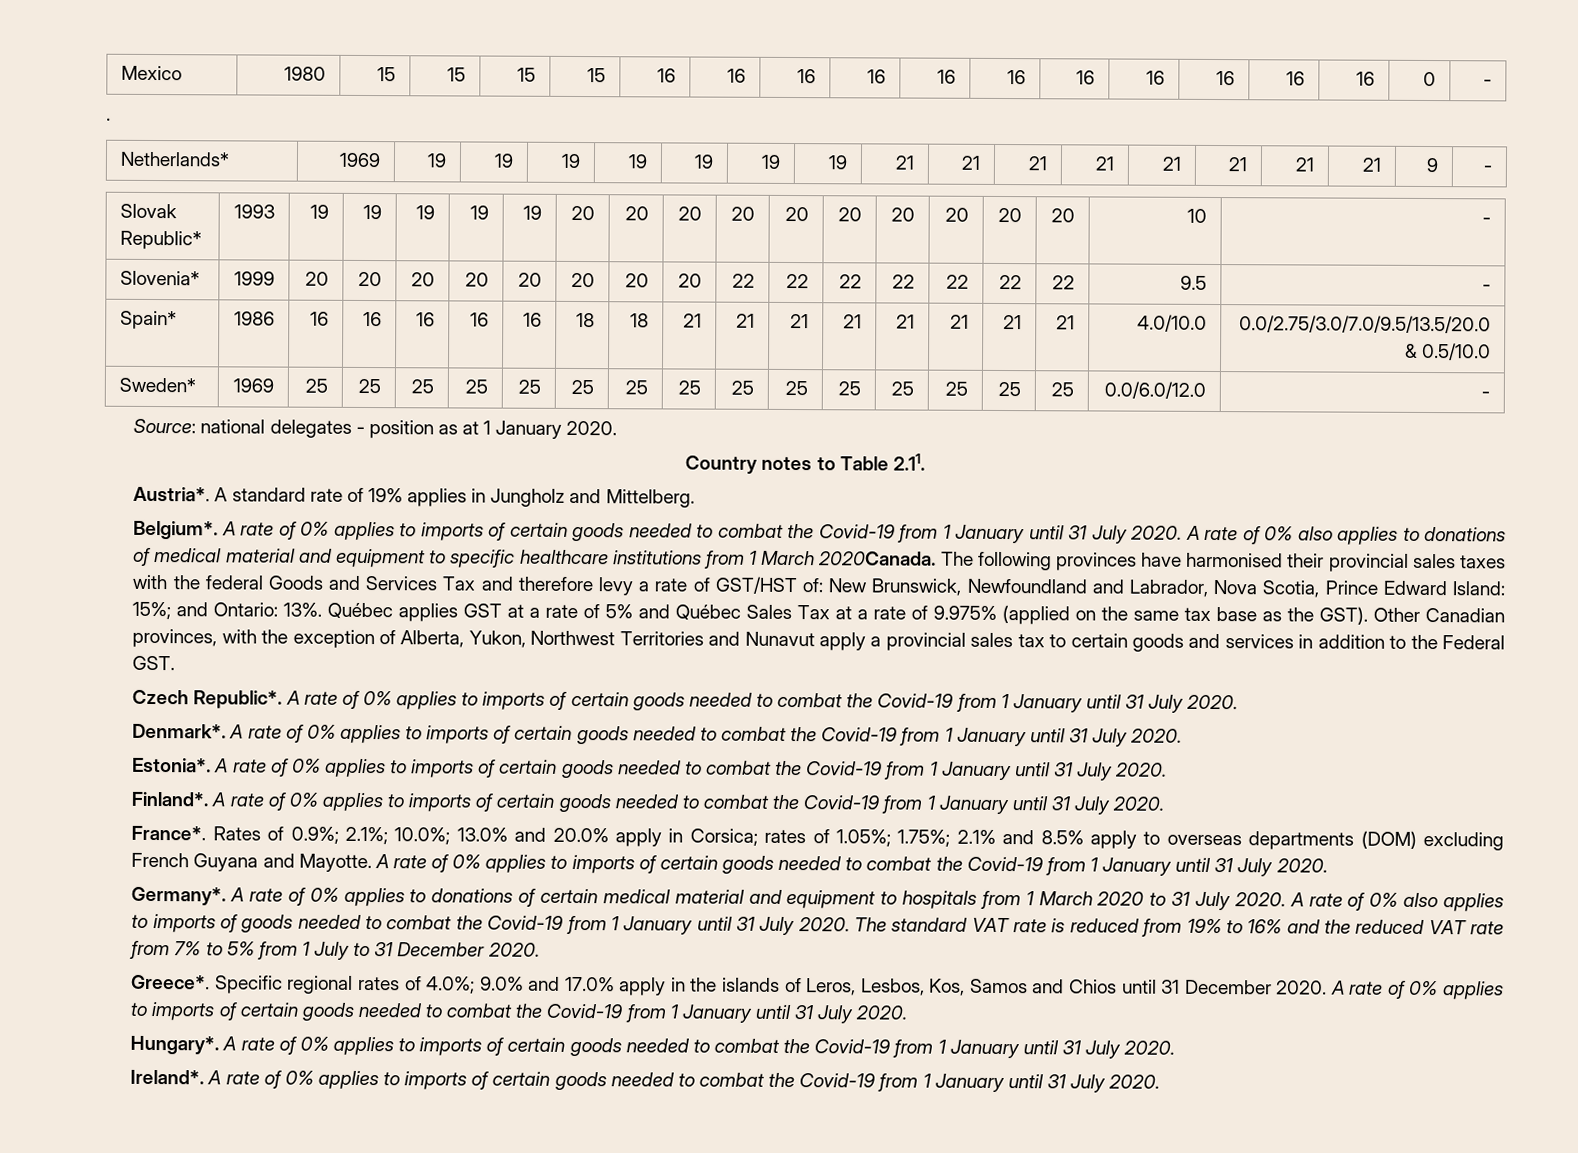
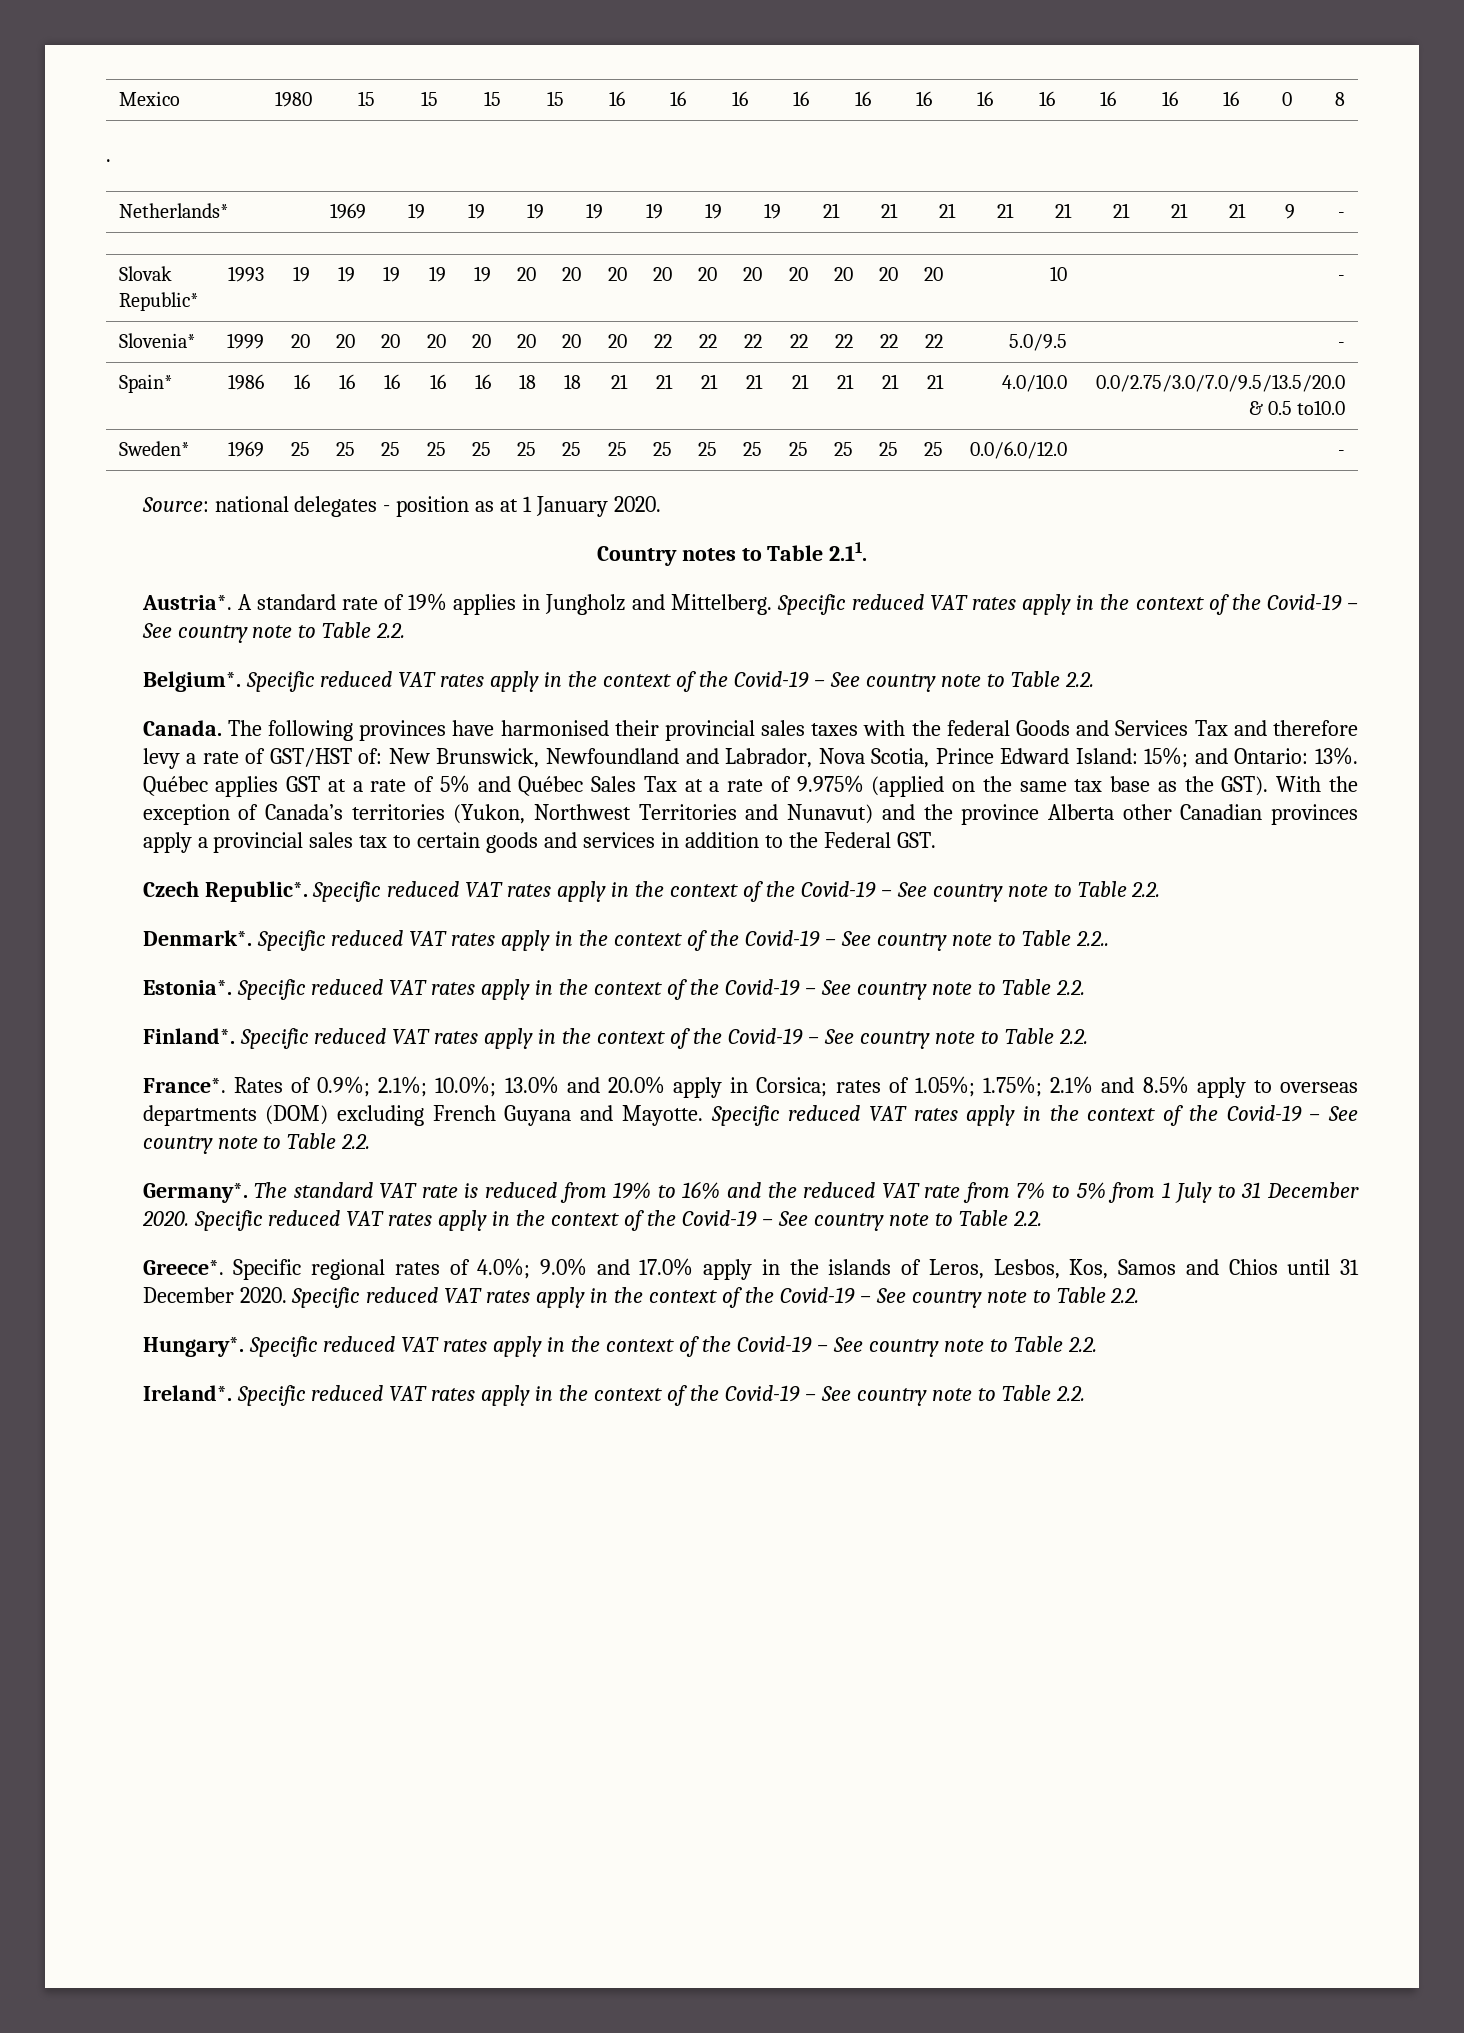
[1483,79,1493,87] - -> [1335,92,1346,106] 8
[1180,275,1208,290] 9.5 -> [1009,334,1068,351] 5.0/9.5
[1422,342,1492,361] 0.5/10.0 -> [1267,400,1346,415] 0.5 to10.0
[133,520,1507,545] [133,547,937,569] // Belgium*. A rate of 0% applies to imports of certain goods needed to combat the Covid-19 from 1 January until 31 July 2020. A rate of 0% also applies to donations of medical material and equipment to specific healthcare institutions from 1 March 2020Canada. -> [776,594,1358,615] [141,622,406,643] [142,671,1094,692] [142,720,222,736] Specific reduced VAT rates apply in the context of the Covid-19 – See country note to Table 2.2. // Belgium*. Specific reduced VAT rates apply in the context of the Covid-19 – See country note to Table 2.2. // Canada.
[1373,607,1505,623] [132,628,815,649] Other Canadian provinces, with the exception of Alberta, Yukon, Northwest Territories and Nunavut -> [1276,776,1358,792] [142,804,1359,825] With the exception of Canada’s territories (Yukon, Northwest Territories and Nunavut) and the province Alberta other Canadian provinces
[285,690,1239,713] [132,723,1183,747] [132,757,1168,781] [131,791,1165,815] A rate of 0% applies to imports of certain goods needed to combat the Covid-19 from 1 January until 31 July 2020. // Denmark*. A rate of 0% applies to imports of certain goods needed to combat the Covid-19 from 1 January until 31 July 2020. // Estonia*. A rate of 0% applies to imports of certain goods needed to combat the Covid-19 from 1 January until 31 July 2020. // Finland*. A rate of 0% applies to imports of certain goods needed to combat the Covid-19 from 1 January until 31 July 2020. -> [312,881,1161,902] [142,930,1109,951] [142,979,1085,1000] [142,1028,1088,1049] Specific reduced VAT rates apply in the context of the Covid-19 – See country note to Table 2.2. // Denmark*. Specific reduced VAT rates apply in the context of the Covid-19 – See country note to Table 2.2.. // Estonia*. Specific reduced VAT rates apply in the context of the Covid-19 – See country note to Table 2.2. // Finland*. Specific reduced VAT rates apply in the context of the Covid-19 – See country note to Table 2.2.
[374,854,1328,877] [131,886,1505,912] [131,914,850,936] A rate of 0% applies to imports of certain goods needed to combat the Covid-19 from 1 January until 31 July 2020. // Germany*. A rate of 0% applies to donations of certain medical material and equipment to hospitals from 1 March 2020 to 31 July 2020. A rate of 0% also applies to imports of goods needed to combat the Covid-19 from 1 January until 31 July 2020. -> [710,1105,1359,1126] [142,1133,371,1154] [142,1183,248,1203] Specific reduced VAT rates apply in the context of the Covid-19 – See country note to Table 2.2. // Germany*.
(540, 949) none -> [193,1210,1042,1231] Specific reduced VAT rates apply in the context of the Covid-19 – See country note to Table 2.2.
[1330,980,1504,1000] [130,1002,908,1024] [130,1035,1176,1059] [130,1069,1161,1093] A rate of 0% applies to imports of certain goods needed to combat the Covid-19 from 1 January until 31 July 2020. // Hungary*. A rate of 0% applies to imports of certain goods needed to combat the Covid-19 from 1 January until 31 July 2020. // Ireland*. A rate of 0% applies to imports of certain goods needed to combat the Covid-19 from 1 January until 31 July 2020. -> [291,1287,1140,1308] [142,1336,1097,1357] [142,1385,1085,1406] Specific reduced VAT rates apply in the context of the Covid-19 – See country note to Table 2.2. // Hungary*. Specific reduced VAT rates apply in the context of the Covid-19 – See country note to Table 2.2. // Ireland*. Specific reduced VAT rates apply in the context of the Covid-19 – See country note to Table 2.2.

